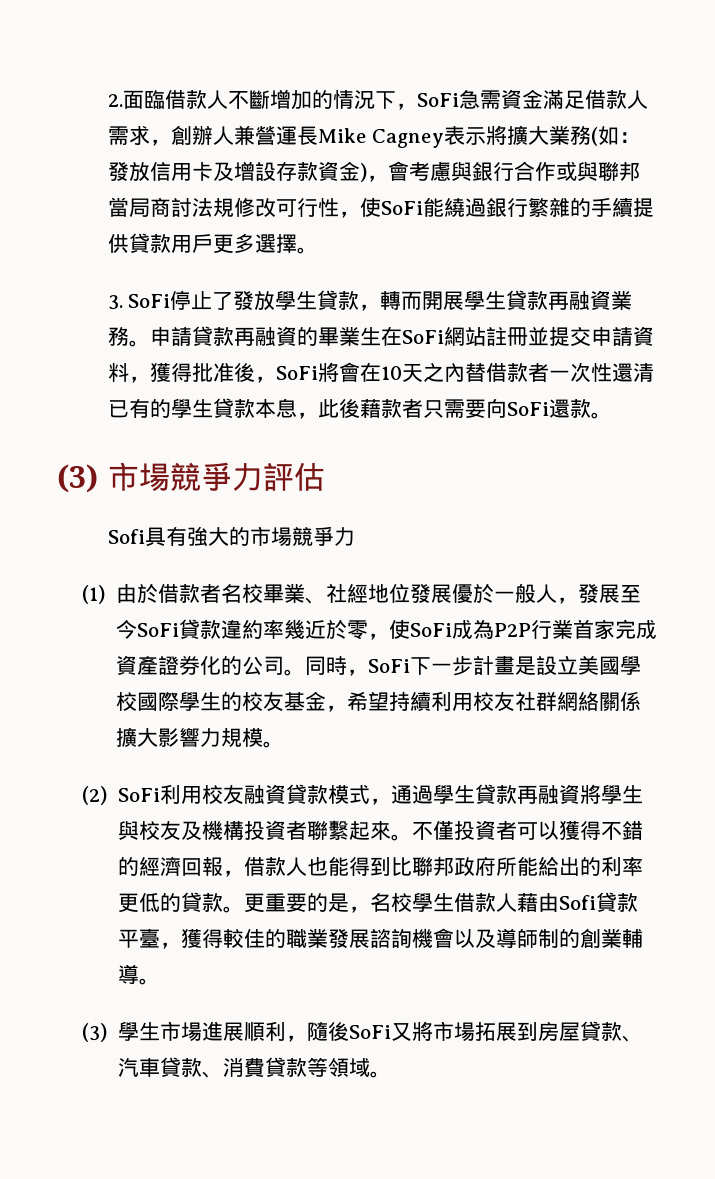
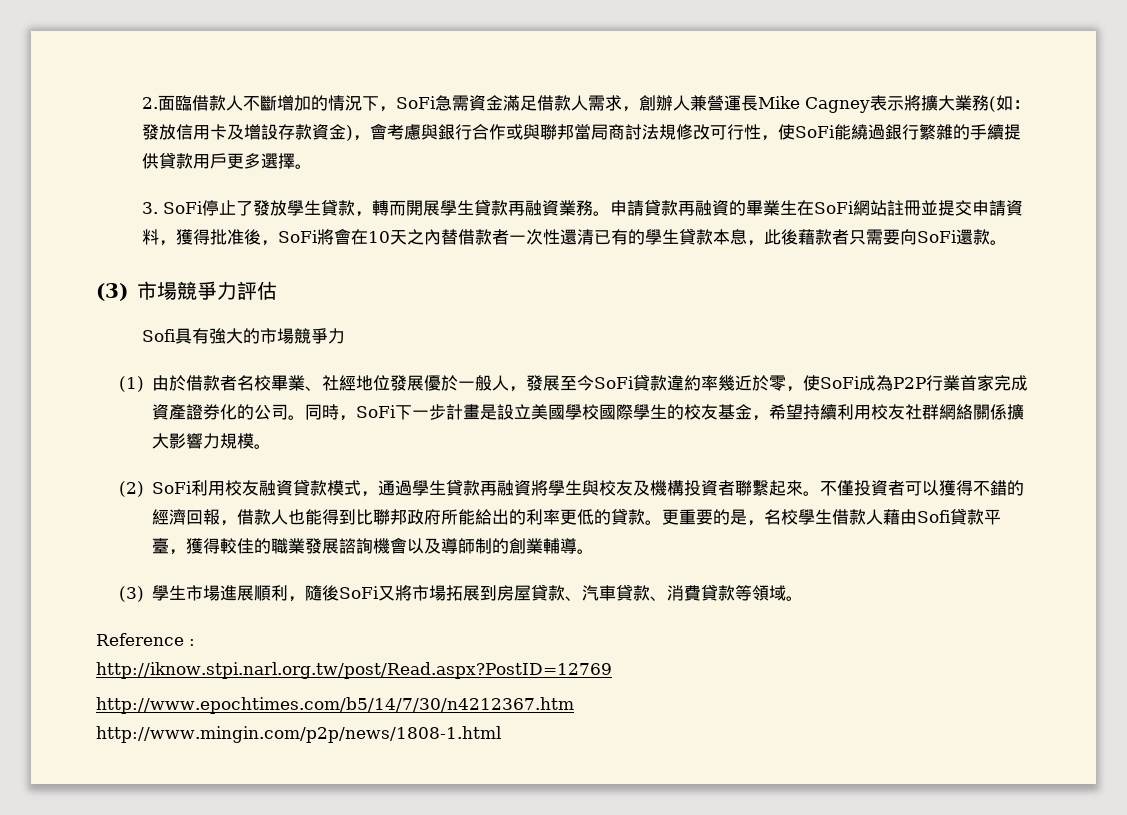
(391, 1074) none -> [96,633,195,646] [96,662,612,679] [96,697,574,714] [96,726,501,743] // Reference : // http://iknow.stpi.narl.org.tw/post/Read.aspx?PostID=12769 // http://www.epochtimes.com/b5/14/7/30/n4212367.htm // http://www.mingin.com/p2p/news/1808-1.html

